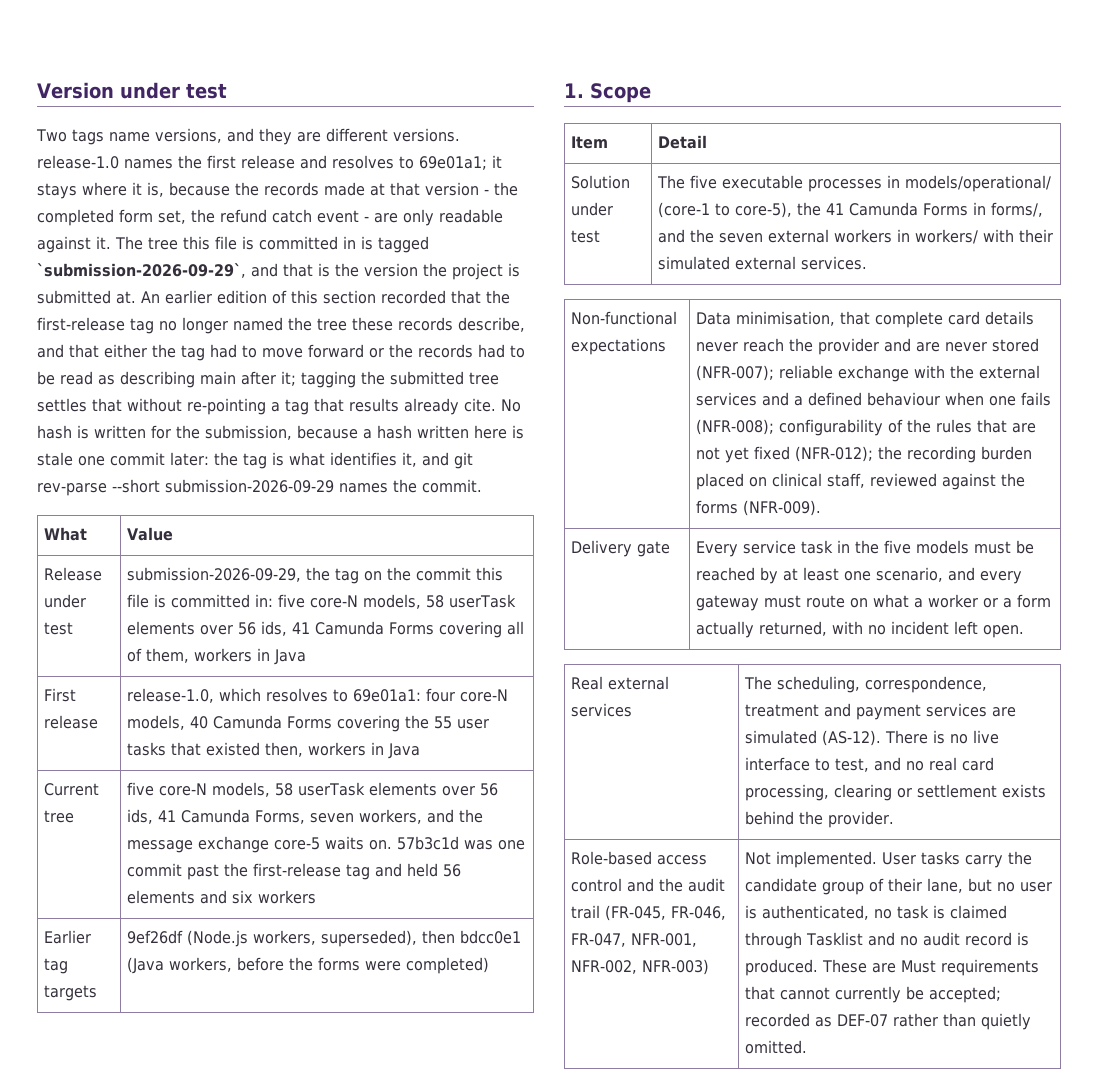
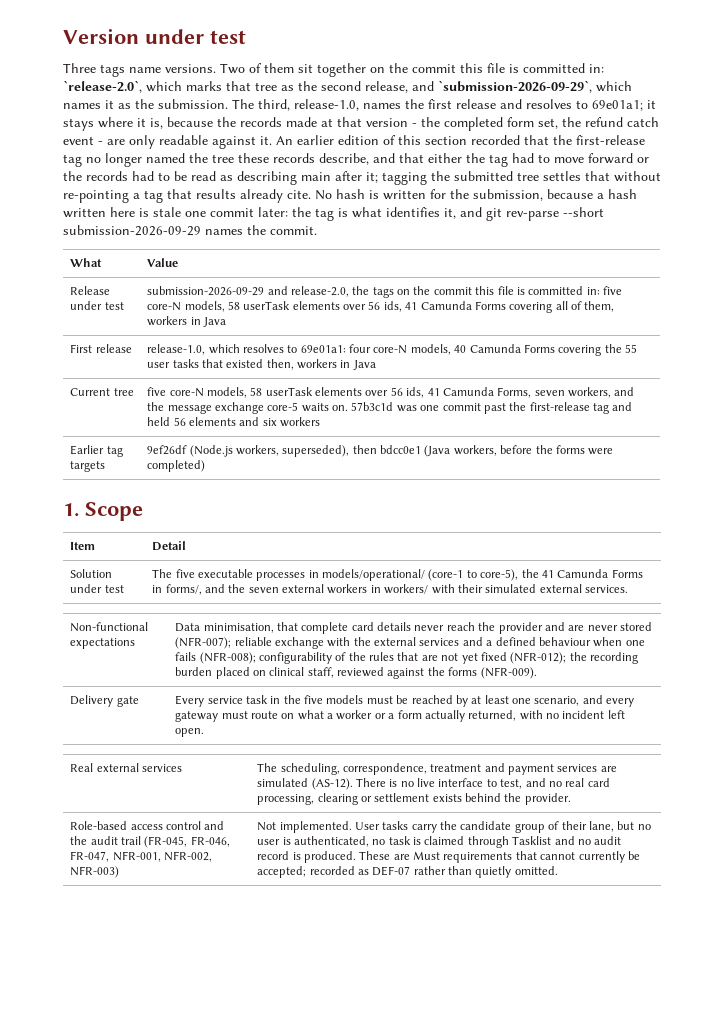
[36,129,67,142] Two -> [63,63,96,73] Three
[154,128,460,145] [37,155,119,169] versions, and they are different versions. release-1.0 -> [165,63,604,77] [63,80,632,93] [63,99,359,111] versions. Two of them sit together on the commit this file is committed in: `release-2.0`, which marks that tree as the second release, and `submission-2026-09-29`, which names it as the submission. The third, release-1.0,
[115,236,429,253] [37,263,520,280] [37,290,136,304] The tree this file is committed in is tagged `submission-2026-09-29`, and that is the version the project is submitted at. -> (272, 140) none
[126,567,359,584] submission-2026-09-29, the tag -> [147,286,394,298] submission-2026-09-29 and release-2.0, the tags

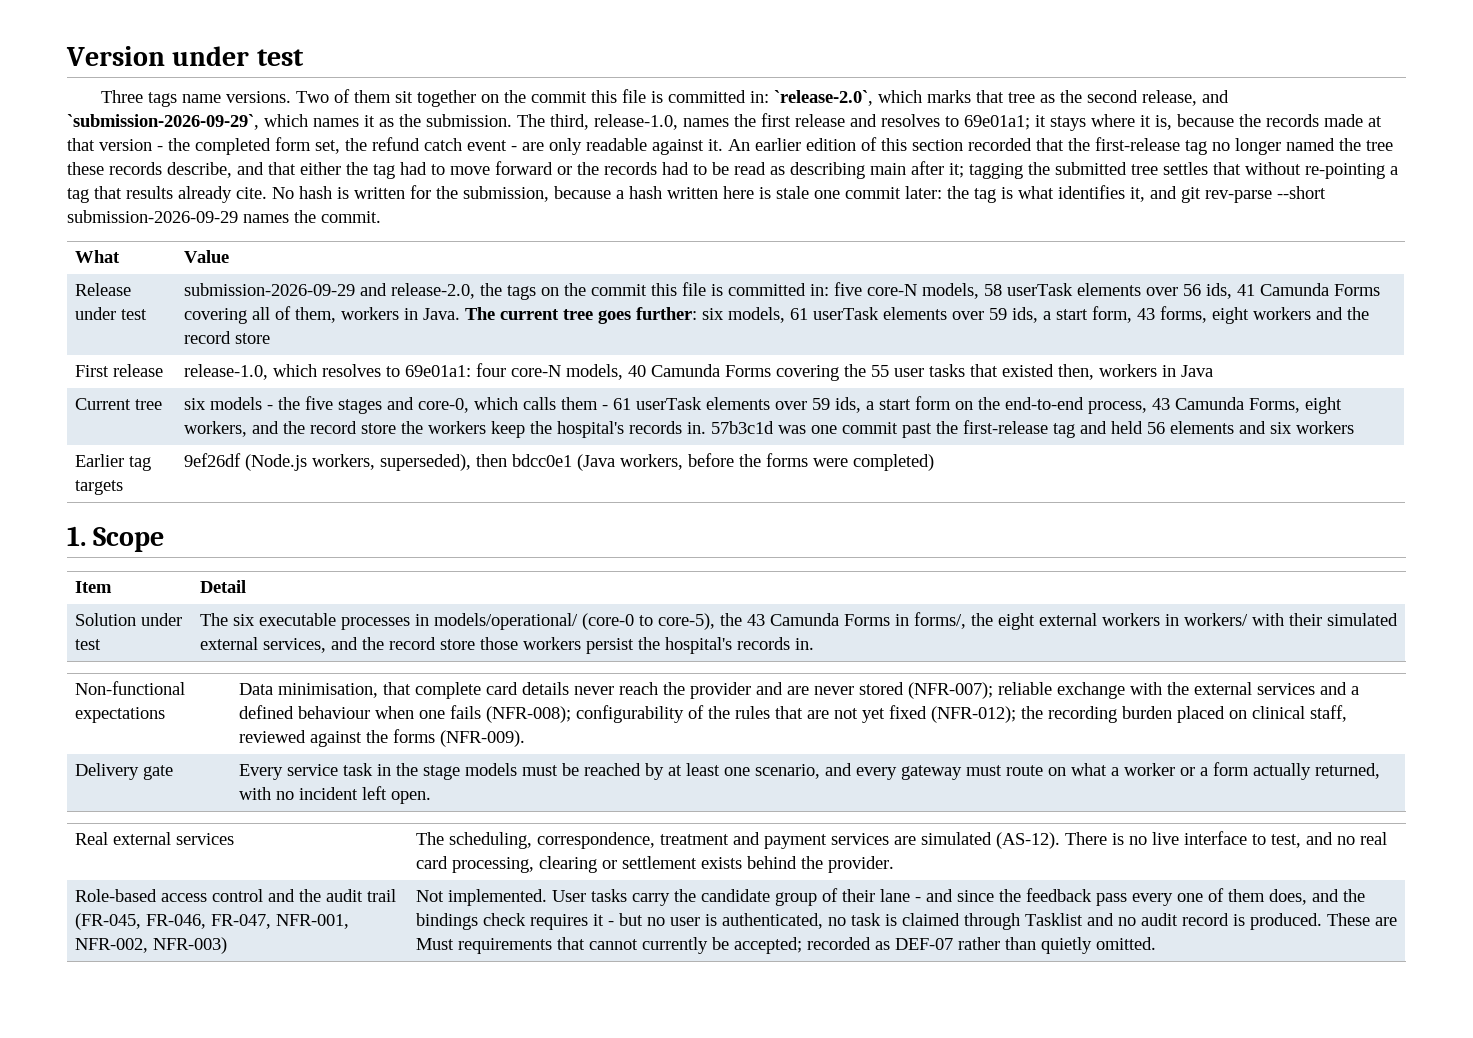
[202,317,226,327] Java -> [423,306,1370,324] [184,331,271,344] Java. The current tree goes further: six models, 61 userTask elements over 59 ids, a start form, 43 forms, eight workers and the record store
[147,387,440,398] five core-N models, 58 userTask elements over 56 ids, 41 -> [184,396,1171,414] six models - the five stages and core-0, which calls them - 61 userTask elements over 59 ids, a start form on the end-to-end process, 43
[534,390,565,396] seven -> [1305,397,1343,414] eight
[167,402,349,414] message exchange core-5 waits on. -> [310,421,707,438] record store the workers keep the hospital's records in.
[175,569,195,578] five -> [233,614,256,626] six
[428,569,464,581] (core-1 -> [582,613,635,630] (core-0
[541,570,554,578] 41 -> [747,614,766,626] 43
[204,584,279,593] and the seven -> [971,613,1036,630] the eight
[585,585,629,593] services. -> [263,637,815,654] services, and the record store those workers persist the hospital's records in.
[304,695,324,704] five -> [423,765,461,780] stage
[588,821,614,832] lane, -> [880,888,1366,906] [416,913,615,930] lane - and since the feedback pass every one of them does, and the bindings check requires it -

